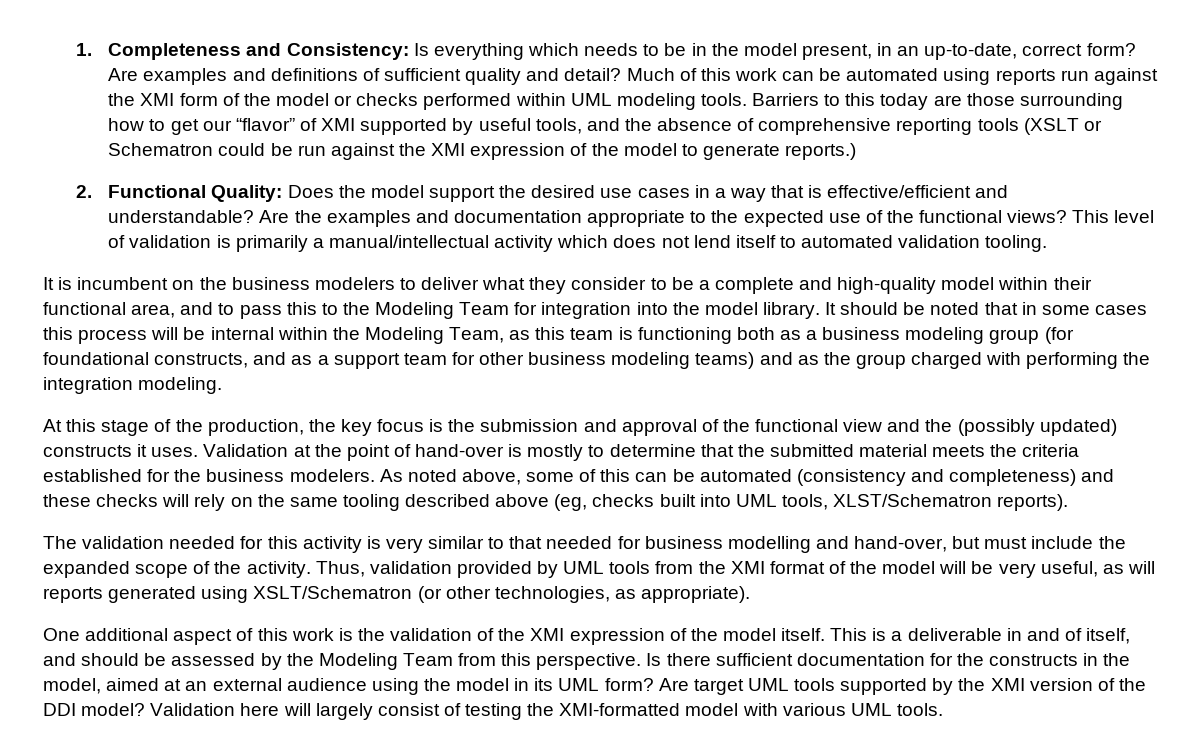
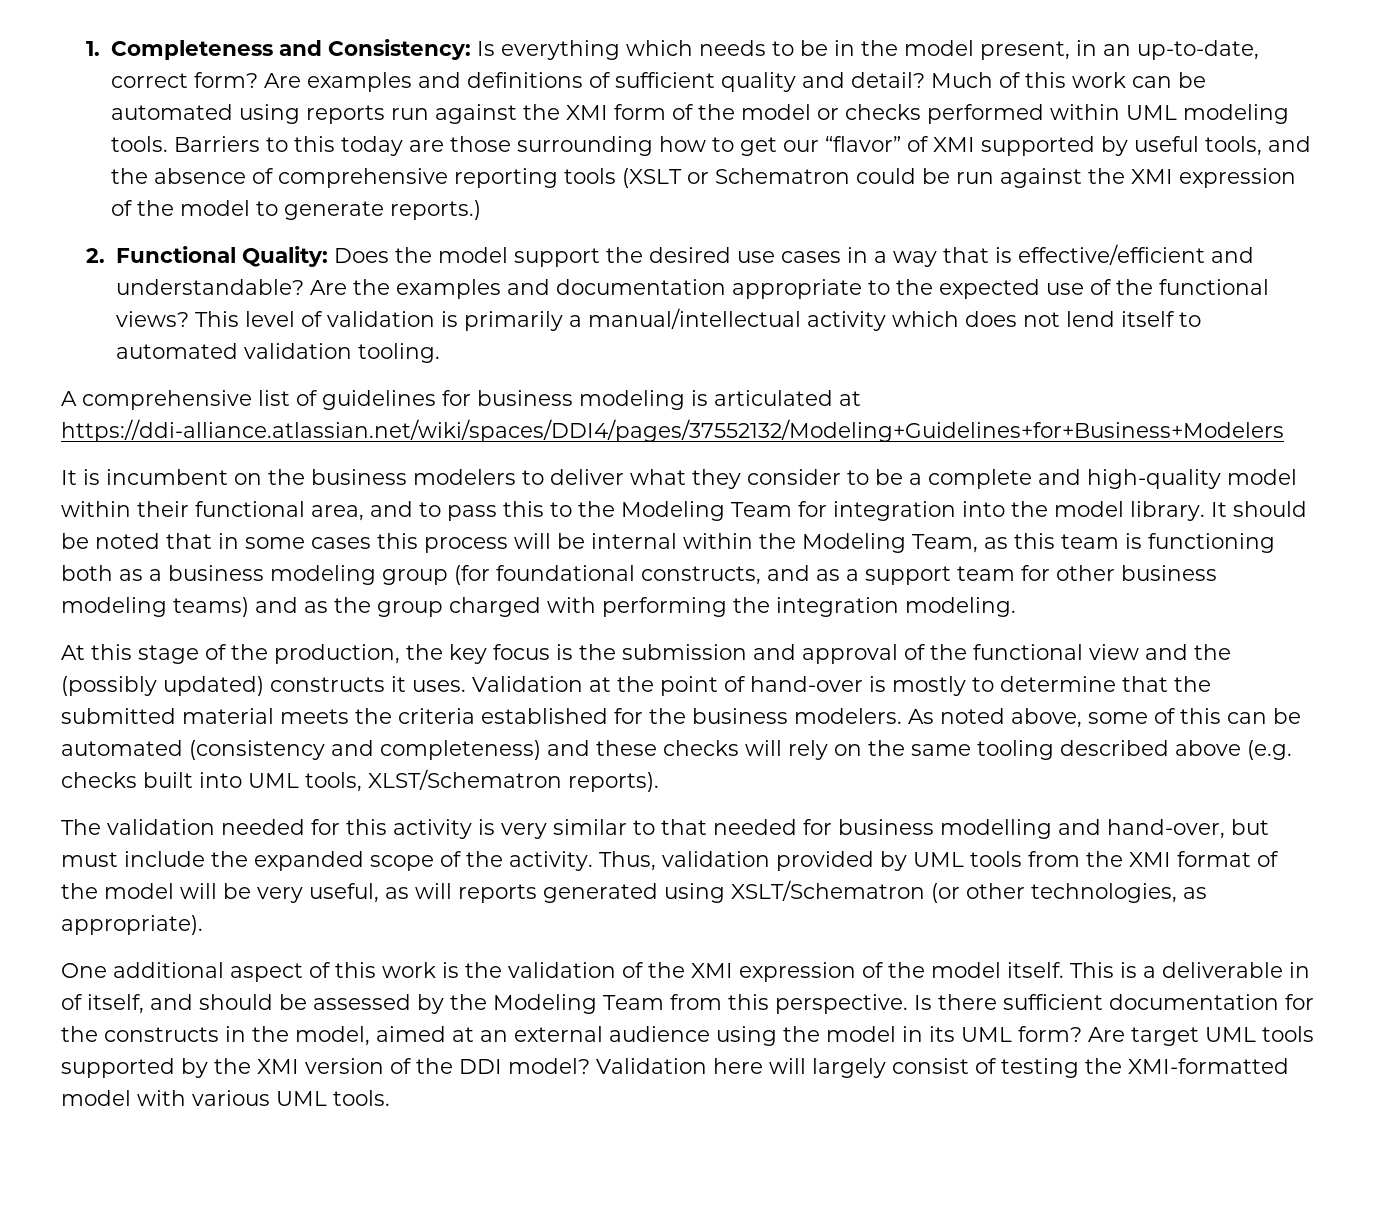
(1048, 243) none -> [61,390,861,410] [61,419,1284,442] // A comprehensive list of guidelines for business modeling is articulated at https://ddi-alliance.atlassian.net/wiki/spaces/DDI4/pages/37552132/Modeling+Guidelines+for+Business+Modelers
[554,494,588,511] (eg, -> [1247,740,1292,760] (e.g.
[1026,628,1060,641] and -> (1310, 970) none

